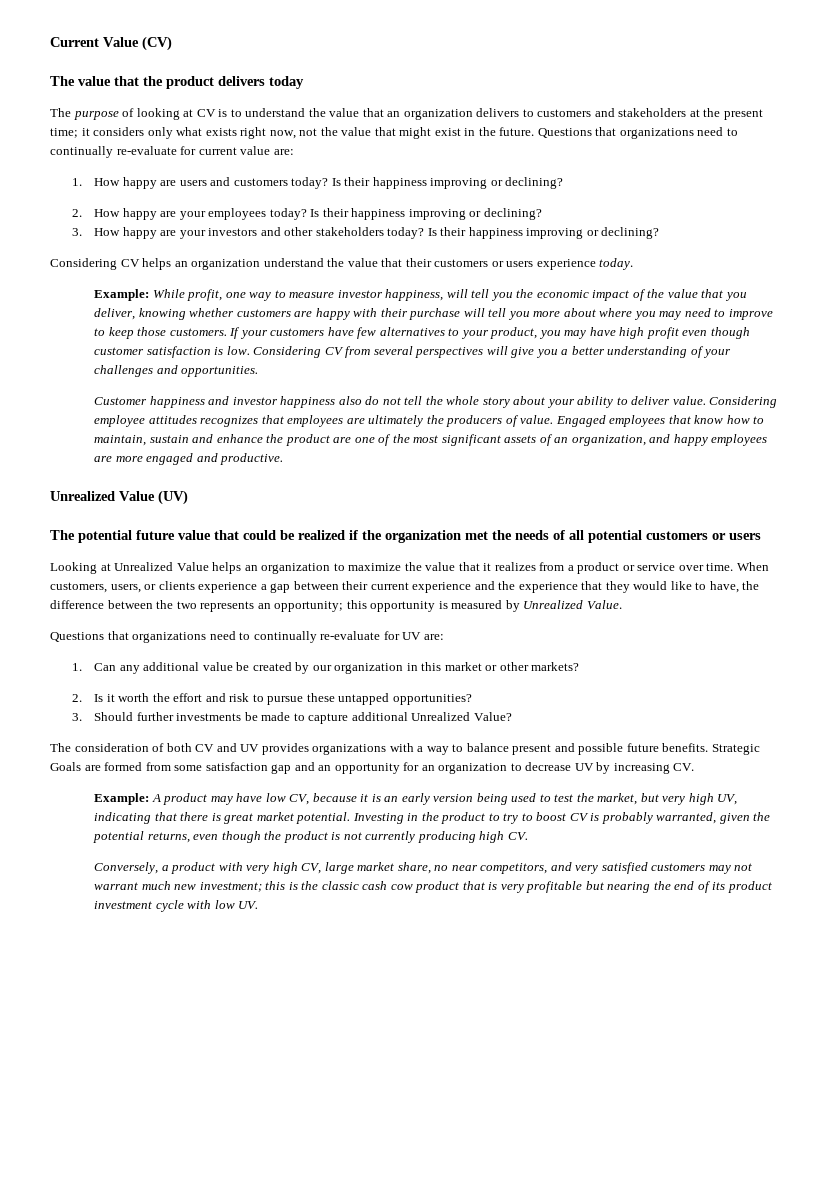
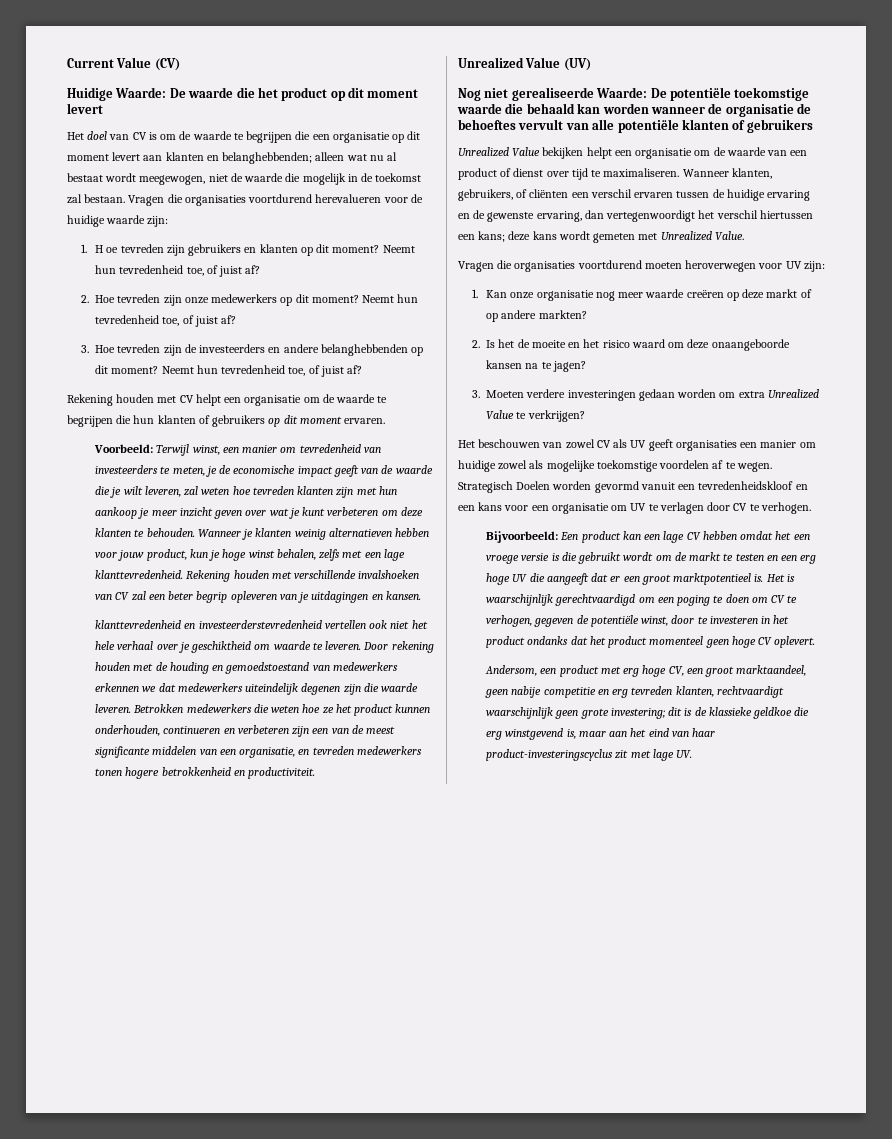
[50,76,304,89] [50,108,763,120] [50,127,738,139] [50,146,294,158] [72,177,564,189] [72,208,542,220] [72,227,660,239] [50,258,634,270] [94,289,747,301] [94,308,773,320] [94,327,750,339] [94,346,732,358] [94,365,259,377] [94,396,778,408] [94,415,765,427] [94,434,768,446] [94,453,284,465] [50,490,188,505] [50,530,761,543] [50,562,769,574] [50,581,760,593] [50,600,622,612] [50,631,444,643] [72,662,580,674] [72,693,472,705] [72,712,512,724] [50,743,760,755] [50,762,695,774] [94,793,738,805] [94,812,771,824] [93,831,528,843] [94,862,753,874] [94,881,772,893] [94,900,235,912] The value that the product delivers today // The purpose of looking at CV is to understand the value that an organization delivers to customers and stakeholders at the present time; it considers only what exists right now, not the value that might exist in the future. Questions that organizations need to continually re-evaluate for current value are: // 1. How happy are users and customers today? Is their happiness improving or declining? // 2. How happy are your employees today? Is their happiness improving or declining? // 3. How happy are your investors and other stakeholders today? Is their happiness improving or declining? // Considering CV helps an organization understand the value that their customers or users experience today. // Example: While profit, one way to measure investor happiness, will tell you the economic impact of the value that you deliver, knowing whether customers are happy with their purchase will tell you more about where you may need to improve to keep those customers. If your customers have few alternatives to your product, you may have high profit even though customer satisfaction is low. Considering CV from several perspectives will give you a better understanding of your challenges and opportunities. // Customer happiness and investor happiness also do not tell the whole story about your ability to deliver value. Considering employee attitudes recognizes that employees are ultimately the producers of value. Engaged employees that know how to maintain, sustain and enhance the product are one of the most significant assets of an organization, and happy employees are more engaged and productive. // Unrealized Value (UV) // The potential future value that could be realized if the organization met the needs of all potential customers or users // Looking at Unrealized Value helps an organization to maximize the value that it realizes from a product or service over time. When customers, users, or clients experience a gap between their current experience and the experience that they would like to have, the difference between the two represents an opportunity; this opportunity is measured by Unrealized Value. // Questions that organizations need to continually re-evaluate for UV are: // 1. Can any additional value be created by our organization in this market or other markets? // 2. Is it worth the effort and risk to pursue these untapped opportunities? // 3. Should further investments be made to capture additional Unrealized Value? // The consideration of both CV and UV provides organizations with a way to balance present and possible future benefits. Strategic Goals are formed from some satisfaction gap and an opportunity for an organization to decrease UV by increasing CV. // Example: A product may have low CV, because it is an early version being used to test the market, but very high UV, indicating that there is great market potential. Investing in the product to try to boost CV is probably warranted, given the potential returns, even though the product is not currently producing high CV. // Conversely, a product with very high CV, large market share, no near competitors, and very satisfied customers may not warrant much new investment; this is the classic cash cow product that is very profitable but nearing the end of its product investment cycle with low -> [67,87,419,101] [67,103,103,114] [67,131,421,143] [67,152,398,164] [67,173,422,185] [67,194,423,206] [67,215,169,227] [81,244,415,256] [95,265,261,277] [81,294,419,306] [95,315,237,327] [81,344,424,356] [95,365,363,377] [67,394,388,406] [67,415,386,427] [94,444,381,456] [95,465,433,477] [95,486,397,498] [95,507,423,519] [95,528,430,540] [95,549,405,561] [95,570,420,582] [95,591,421,603] [95,620,428,629] [95,641,434,653] [95,662,398,674] [95,683,419,695] [95,704,431,716] [95,725,396,737] [95,746,422,758] [95,767,316,779] [458,57,591,71] [458,87,810,101] [457,103,811,117] [458,119,813,133] [458,147,808,159] [458,168,772,180] [458,189,811,201] [458,210,813,222] [458,231,744,243] [458,260,825,272] [472,289,812,301] [486,310,587,322] [472,339,790,351] [486,360,586,372] [472,389,819,401] [486,410,585,422] [458,439,816,451] [458,460,772,472] [458,481,808,493] [458,502,811,514] [486,531,810,543] [486,552,817,564] [486,573,795,585] [486,594,798,606] [486,615,790,627] [486,636,816,648] [485,665,807,677] [485,686,784,698] [486,707,810,719] [486,728,716,740] [486,749,674,761] Huidige Waarde: De waarde die het product op dit moment levert // Het doel van CV is om de waarde te begrijpen die een organisatie op dit moment levert aan klanten en belanghebbenden; alleen wat nu al bestaat wordt meegewogen, niet de waarde die mogelijk in de toekomst zal bestaan. Vragen die organisaties voortdurend herevalueren voor de huidige waarde zijn: // 1. H oe tevreden zijn gebruikers en klanten op dit moment? Neemt hun tevredenheid toe, of juist af? // 2. Hoe tevreden zijn onze medewerkers op dit moment? Neemt hun tevredenheid toe, of juist af? // 3. Hoe tevreden zijn de investeerders en andere belanghebbenden op dit moment? Neemt hun tevredenheid toe, of juist af? // Rekening houden met CV helpt een organisatie om de waarde te begrijpen die hun klanten of gebruikers op dit moment ervaren. // Voorbeeld: Terwijl winst, een manier om tevredenheid van investeerders te meten, je de economische impact geeft van de waarde die je wilt leveren, zal weten hoe tevreden klanten zijn met hun aankoop je meer inzicht geven over wat je kunt verbeteren om deze klanten te behouden. Wanneer je klanten weinig alternatieven hebben voor jouw product, kun je hoge winst behalen, zelfs met een lage klanttevredenheid. Rekening houden met verschillende invalshoeken van CV zal een beter begrip opleveren van je uitdagingen en kansen. // klanttevredenheid en investeerderstevredenheid vertellen ook niet het hele verhaal over je geschiktheid om waarde te leveren. Door rekening houden met de houding en gemoedstoestand van medewerkers erkennen we dat medewerkers uiteindelijk degenen zijn die waarde leveren. Betrokken medewerkers die weten hoe ze het product kunnen onderhouden, continueren en verbeteren zijn een van de meest significante middelen van een organisatie, en tevreden medewerkers tonen hogere betrokkenheid en productiviteit. // Unrealized Value (UV) // Nog niet gerealiseerde Waarde: De potentiële toekomstige waarde die behaald kan worden wanneer de organisatie de behoeftes vervult van alle potentiële klanten of gebruikers // Unrealized Value bekijken helpt een organisatie om de waarde van een product of dienst over tijd te maximaliseren. Wanneer klanten, gebruikers, of cliënten een verschil ervaren tussen de huidige ervaring en de gewenste ervaring, dan vertegenwoordigt het verschil hiertussen een kans; deze kans wordt gemeten met Unrealized Value. // Vragen die organisaties voortdurend moeten heroverwegen voor UV zijn: // 1. Kan onze organisatie nog meer waarde creëren op deze markt of op andere markten? // 2. Is het de moeite en het risico waard om deze onaangeboorde kansen na te jagen? // 3. Moeten verdere investeringen gedaan worden om extra Unrealized Value te verkrijgen? // Het beschouwen van zowel CV als UV geeft organisaties een manier om huidige zowel als mogelijke toekomstige voordelen af te wegen. Strategisch Doelen worden gevormd vanuit een tevredenheidskloof en een kans voor een organisatie om UV te verlagen door CV te verhogen. // Bijvoorbeeld: Een product kan een lage CV hebben omdat het een vroege versie is die gebruikt wordt om de markt te testen en een erg hoge UV die aangeeft dat er een groot marktpotentieel is. Het is waarschijnlijk gerechtvaardigd om een poging te doen om CV te verhogen, gegeven de potentiële winst, door te investeren in het product ondanks dat het product momenteel geen hoge CV oplevert. // Andersom, een product met erg hoge CV, een groot marktaandeel, geen nabije competitie en erg tevreden klanten, rechtvaardigt waarschijnlijk geen grote investering; dit is de klassieke geldkoe die erg winstgevend is, maar aan het eind van haar product-investeringscyclus zit met lage

